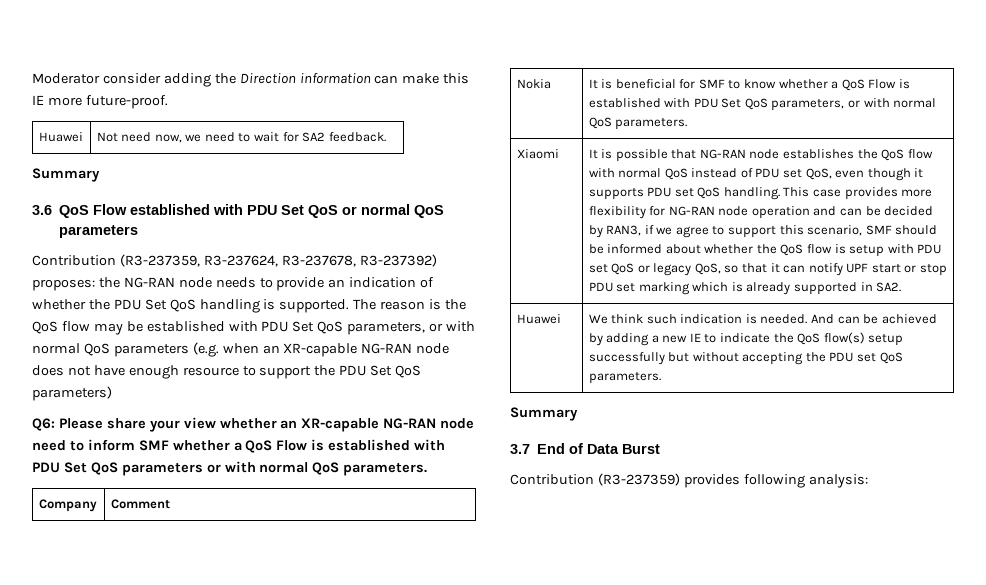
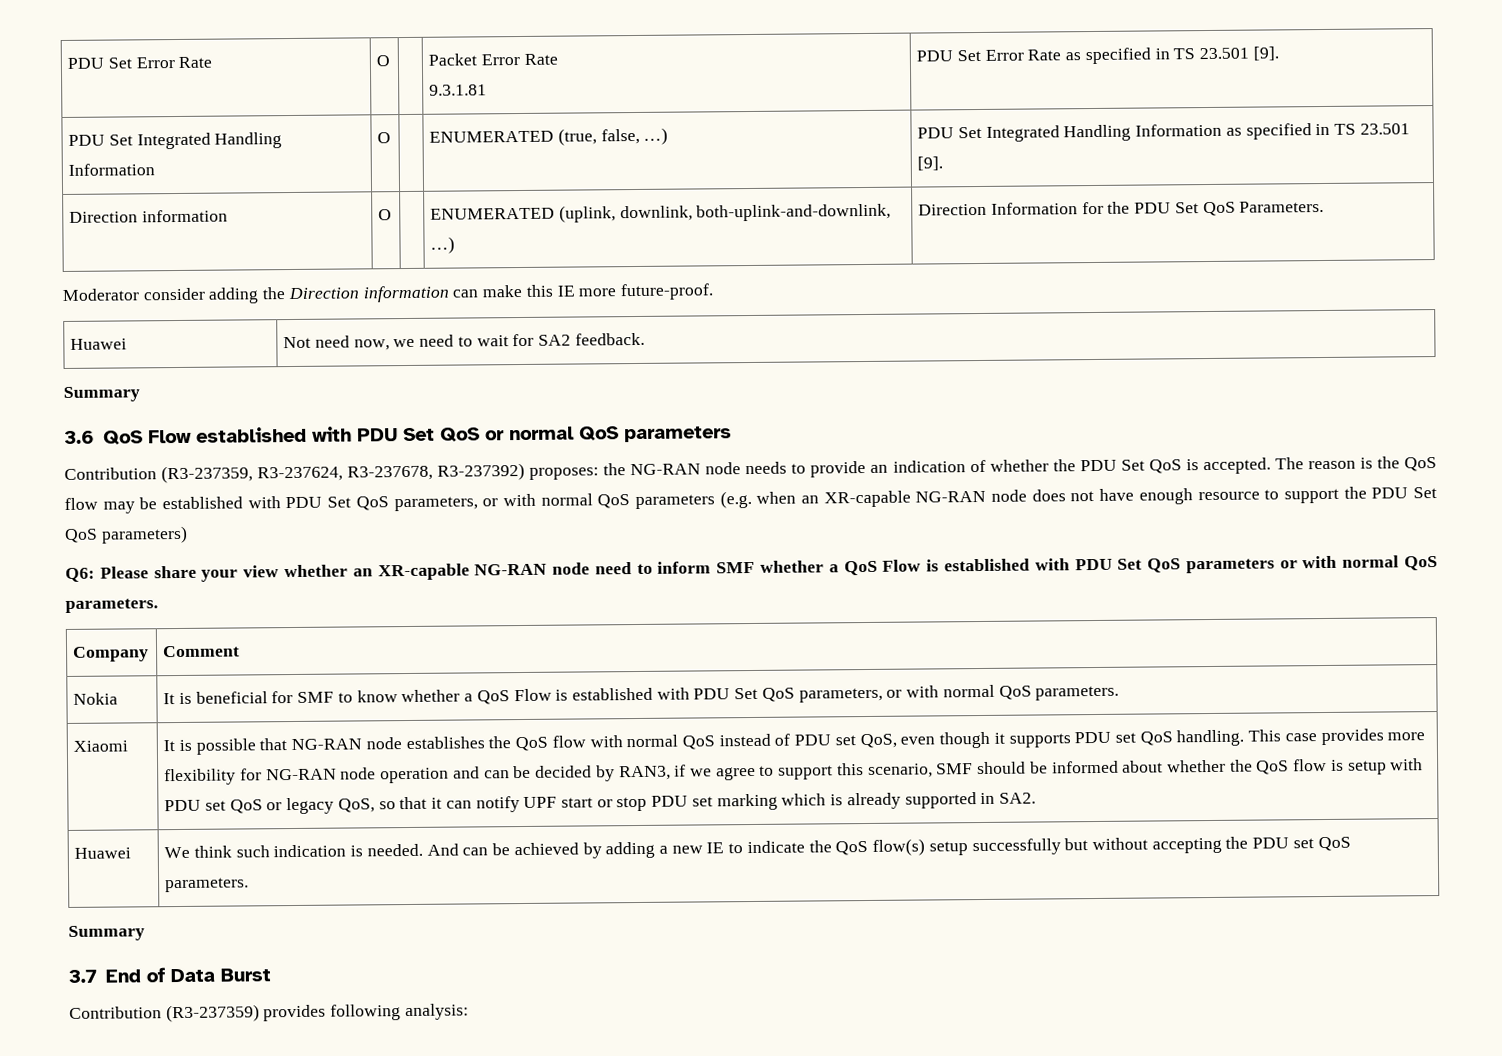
(32, 78) none -> [67,56,213,69] [376,55,391,67] [428,53,558,66] [429,84,488,96] [916,46,1279,65] [68,132,283,150] [68,163,156,176] [377,132,392,144] [429,127,669,146] [917,123,1410,142] [917,156,944,171] [69,209,228,223] [378,209,393,221] [430,203,892,223] [430,236,456,254] [918,200,1325,217] PDU Set Error Rate | O | | Packet Error Rate // 9.3.1.81 | PDU Set Error Rate as specified in TS 23.501 [9]. // PDU Set Integrated Handling Information | O | | ENUMERATED (true, false, …) | PDU Set Integrated Handling Information as specified in TS 23.501 [9]. // Direction information | O | | ENUMERATED (uplink, downlink, both-uplink-and-downlink, …) | Direction Information for the PDU Set QoS Parameters. //
[199,299,350,313] handling is supported. -> [1185,457,1271,475] is accepted.

